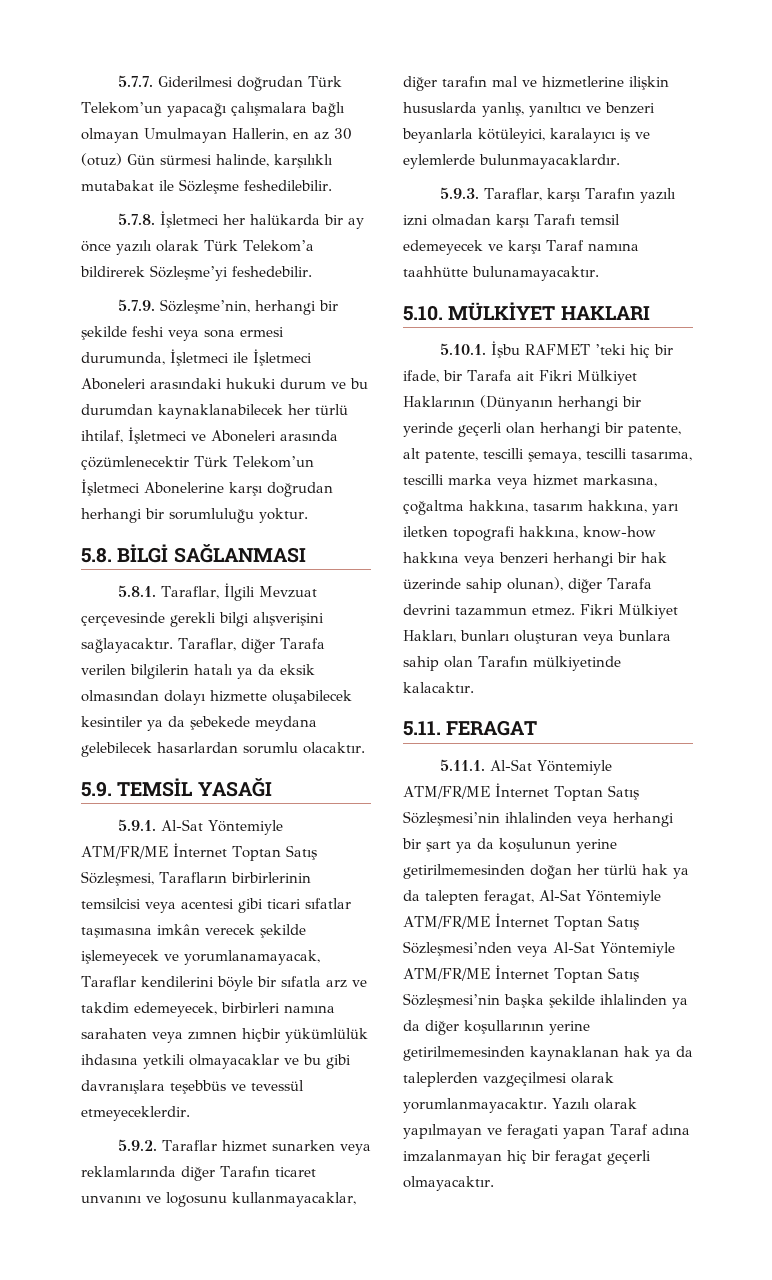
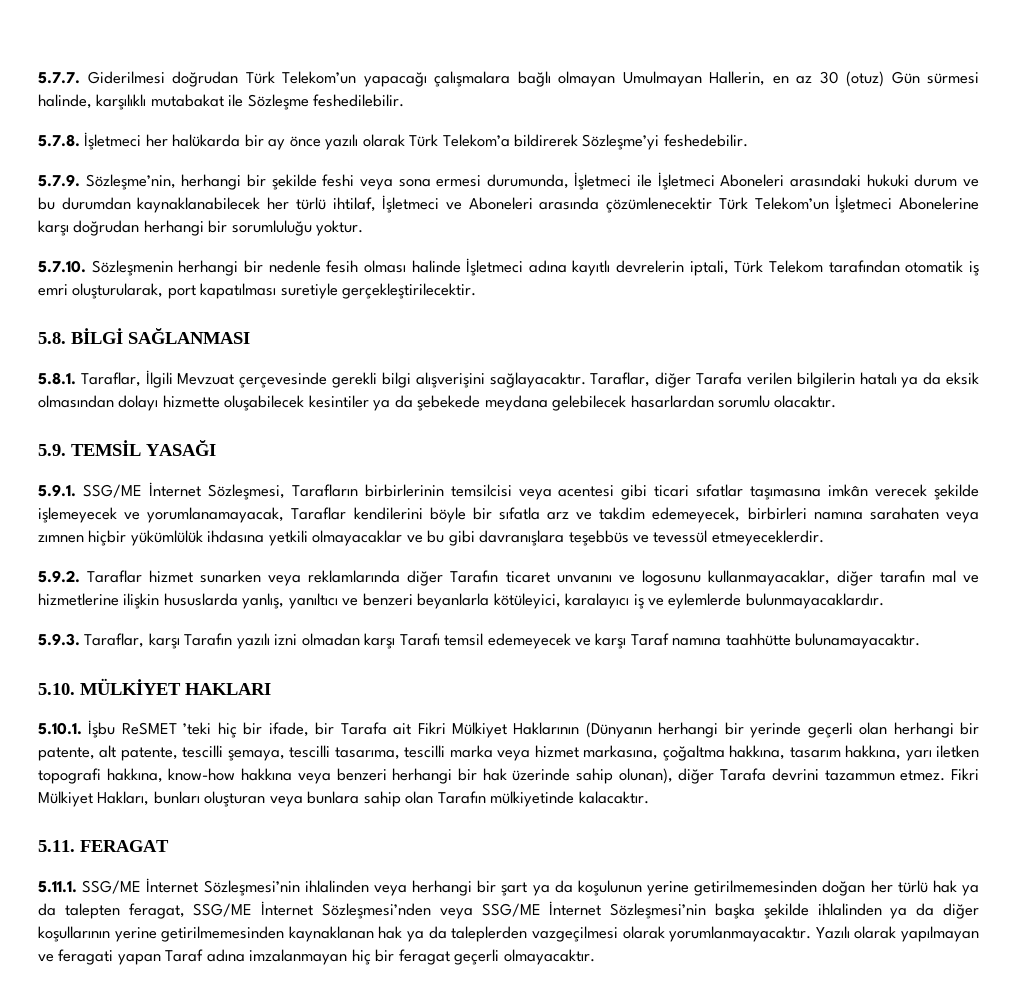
(308, 515) none -> [38,258,979,276] [38,283,477,299] // 5.7.10. Sözleşmenin herhangi bir nedenle fesih olması halinde İşletmeci adına kayıtlı devrelerin iptali, Türk Telekom tarafından otomatik iş emri oluşturularak, port kapatılması suretiyle gerçekleştirilecektir.
[160,819,283,835] [81,843,317,861] Al-Sat Yöntemiyle ATM/FR/ME İnternet Toptan Satış -> [82,482,201,498] SSG/ME İnternet
[524,344,590,355] RAFMET -> [121,722,177,735] ReSMET
[489,759,612,775] [403,783,639,801] Al-Sat Yöntemiyle ATM/FR/ME İnternet Toptan Satış -> [82,878,199,894] SSG/ME İnternet
[539,889,661,905] [403,913,639,931] [403,941,675,957] [403,965,639,983] Al-Sat Yöntemiyle ATM/FR/ME İnternet Toptan Satış Sözleşmesi’nden veya Al-Sat Yöntemiyle ATM/FR/ME İnternet Toptan Satış -> [193,901,602,919] SSG/ME İnternet Sözleşmesi’nden veya SSG/ME İnternet

